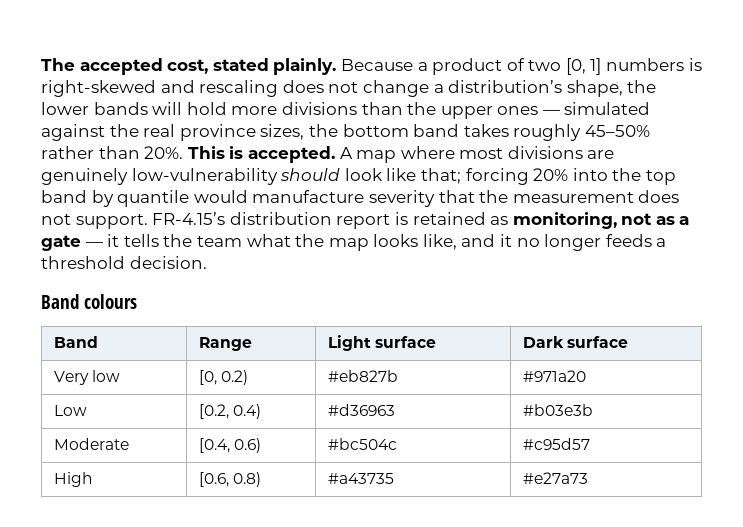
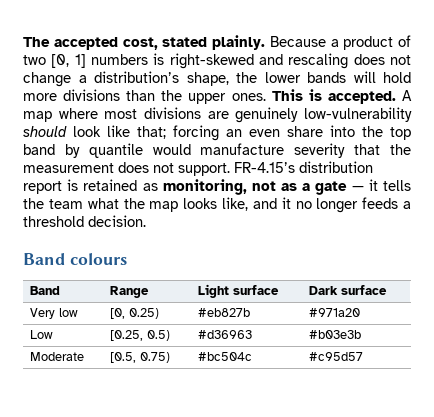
[497,102,651,115] [41,124,650,141] [41,146,184,159] ones — simulated against the real province sizes, the bottom band takes roughly 45–50% rather than 20%. -> [231,93,266,101] ones.
[533,168,569,181] 20% -> [226,126,323,137] an even share
[221,370,249,385] 0.2) -> [128,308,159,319] 0.25)
[199,404,262,419] [0.2, 0.4) -> [109,330,170,341] [0.25, 0.5)
[199,438,262,453] [0.4, 0.6) -> [109,352,170,363] [0.5, 0.75)
[54,472,94,487] [199,472,262,487] [328,473,395,484] [523,472,589,484] // High | [0.6, 0.8) | #a43735 | #e27a73 -> (363, 356) none

